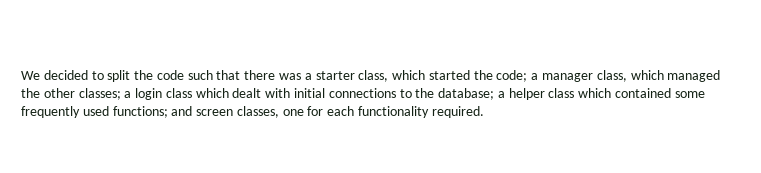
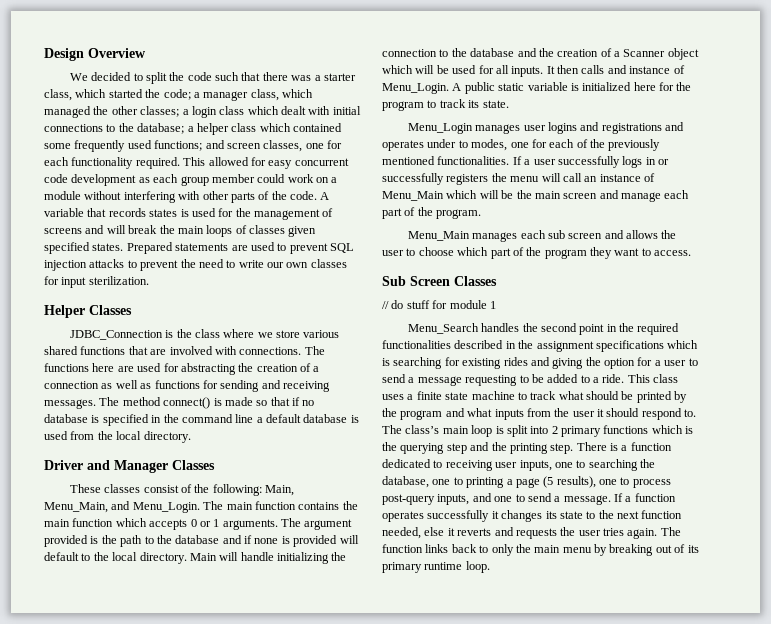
(21, 75) none -> [44,48,146,61] Design Overview //
(484, 112) none -> [183,157,349,169] [44,174,338,186] [44,191,330,203] [44,208,334,220] [44,225,317,237] [44,242,354,254] [44,259,347,271] [44,276,149,288] [44,305,132,318] [69,329,340,340] [44,346,325,355] [44,363,320,375] [44,380,330,392] [44,397,315,409] [44,414,359,426] [44,431,191,443] [44,460,215,473] [69,484,295,496] [44,501,358,513] [44,518,353,530] [44,535,359,547] [44,552,347,564] [382,48,699,60] [382,65,685,77] [382,82,692,94] [382,99,509,111] [407,122,685,134] [382,139,661,151] [382,156,669,168] [382,173,655,185] [382,190,690,202] [382,207,482,219] [407,230,677,242] [382,247,692,259] [382,276,497,286] [382,300,496,309] [407,323,680,335] [382,340,699,352] [382,357,698,369] [382,374,679,386] [382,391,688,403] [382,408,697,420] [382,425,694,437] [382,442,672,454] [382,459,655,471] [382,476,671,488] [382,493,676,505] [382,510,683,522] [382,527,681,539] [382,544,699,556] [382,561,490,573] This allowed for easy concurrent code development as each group member could work on a module without interfering with other parts of the code. A variable that records states is used for the management of screens and will break the main loops of classes given specified states. Prepared statements are used to prevent SQL injection attacks to prevent the need to write our own classes for input sterilization. // Helper Classes // JDBC_Connection is the class where we store various shared functions that are involved with connections. The functions here are used for abstracting the creation of a connection as well as functions for sending and receiving messages. The method connect() is made so that if no database is specified in the command line a default database is used from the local directory. // Driver and Manager Classes // These classes consist of the following: Main, Menu_Main, and Menu_Login. The main function contains the main function which accepts 0 or 1 arguments. The argument provided is the path to the database and if none is provided will default to the local directory. Main will handle initializing the connection to the database and the creation of a Scanner object which will be used for all inputs. It then calls and instance of Menu_Login. A public static variable is initialized here for the program to track its state. // Menu_Login manages user logins and registrations and operates under to modes, one for each of the previously mentioned functionalities. If a user successfully logs in or successfully registers the menu will call an instance of Menu_Main which will be the main screen and manage each part of the program. // Menu_Main manages each sub screen and allows the user to choose which part of the program they want to access. // Sub Screen Classes // // do stuff for module 1 // Menu_Search handles the second point in the required functionalities described in the assignment specifications which is searching for existing rides and giving the option for a user to send a message requesting to be added to a ride. This class uses a finite state machine to track what should be printed by the program and what inputs from the user it should respond to. The class’s main loop is split into 2 primary functions which is the querying step and the printing step. There is a function dedicated to receiving user inputs, one to searching the database, one to printing a page (5 results), one to process post-query inputs, and one to send a message. If a function operates successfully it changes its state to the next function needed, else it reverts and requests the user tries again. The function links back to only the main menu by breaking out of its primary runtime loop.

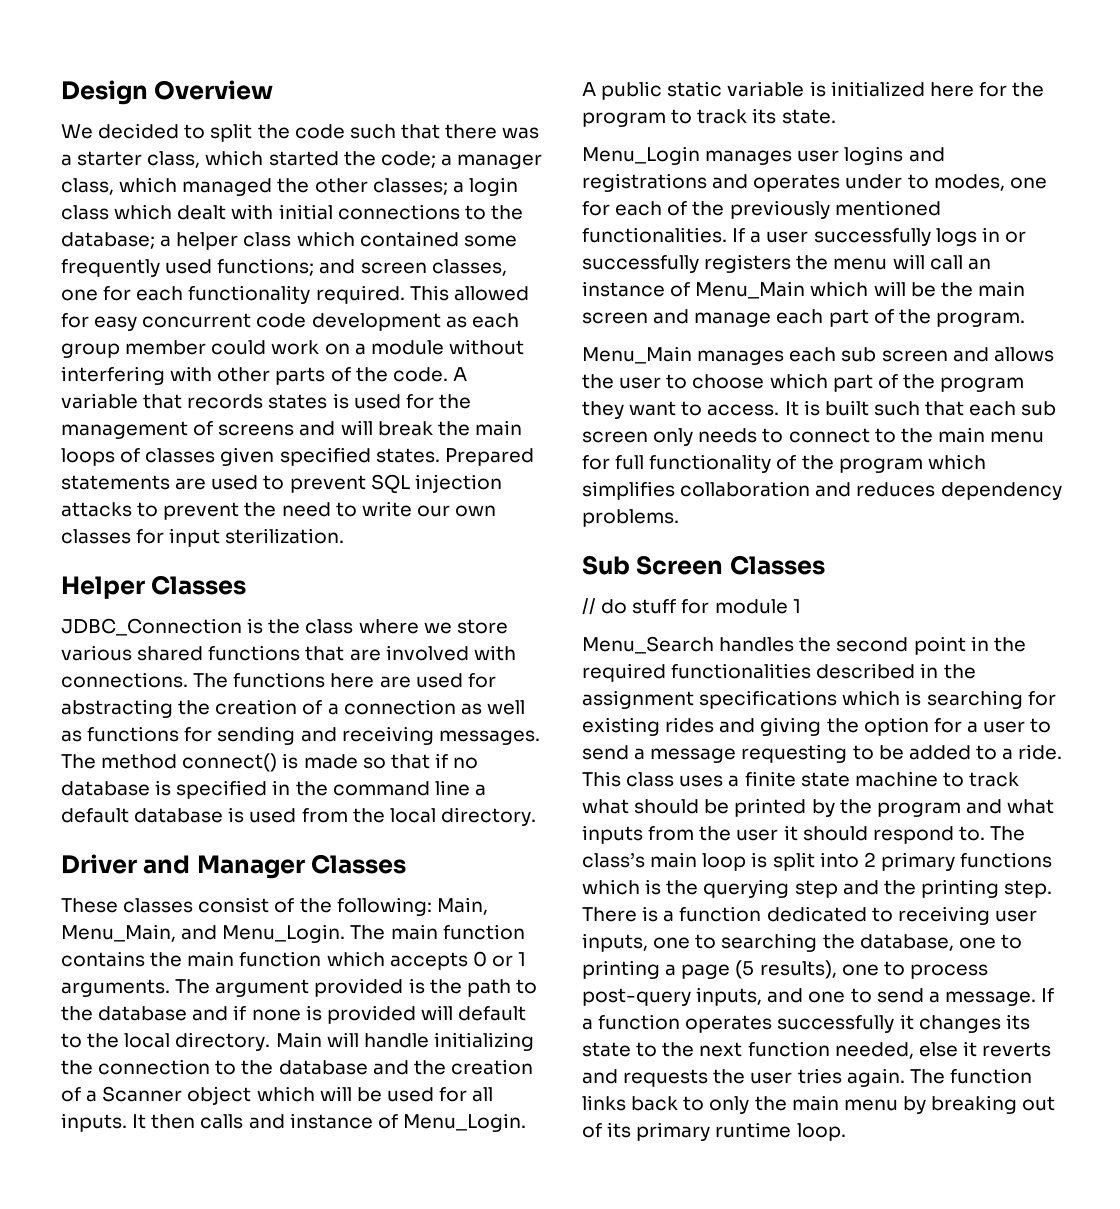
(692, 253) none -> [784,400,1057,416] [582,427,1045,446] [582,454,986,473] [582,481,1062,500] [582,509,679,527] It is built such that each sub screen only needs to connect to the main menu for full functionality of the program which simplifies collaboration and reduces dependency problems.

